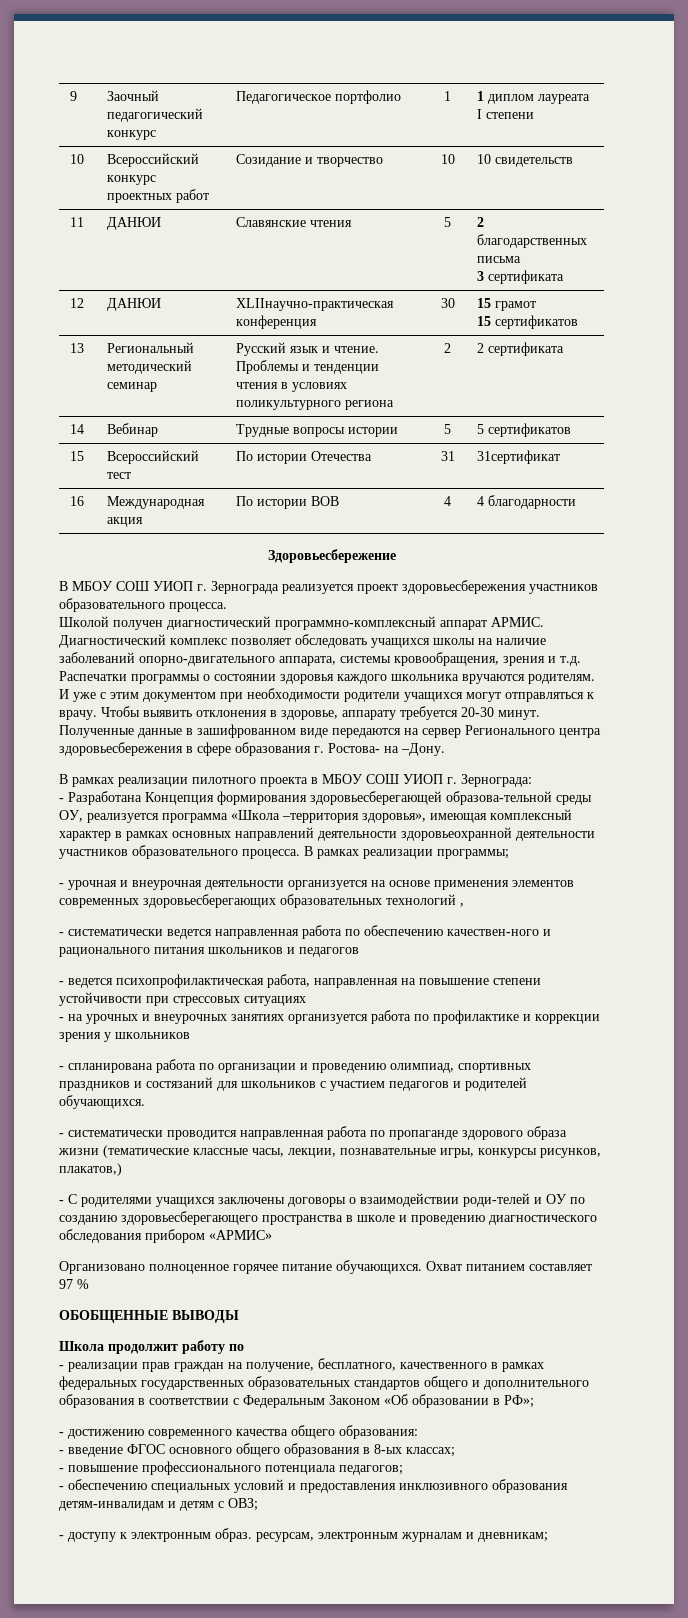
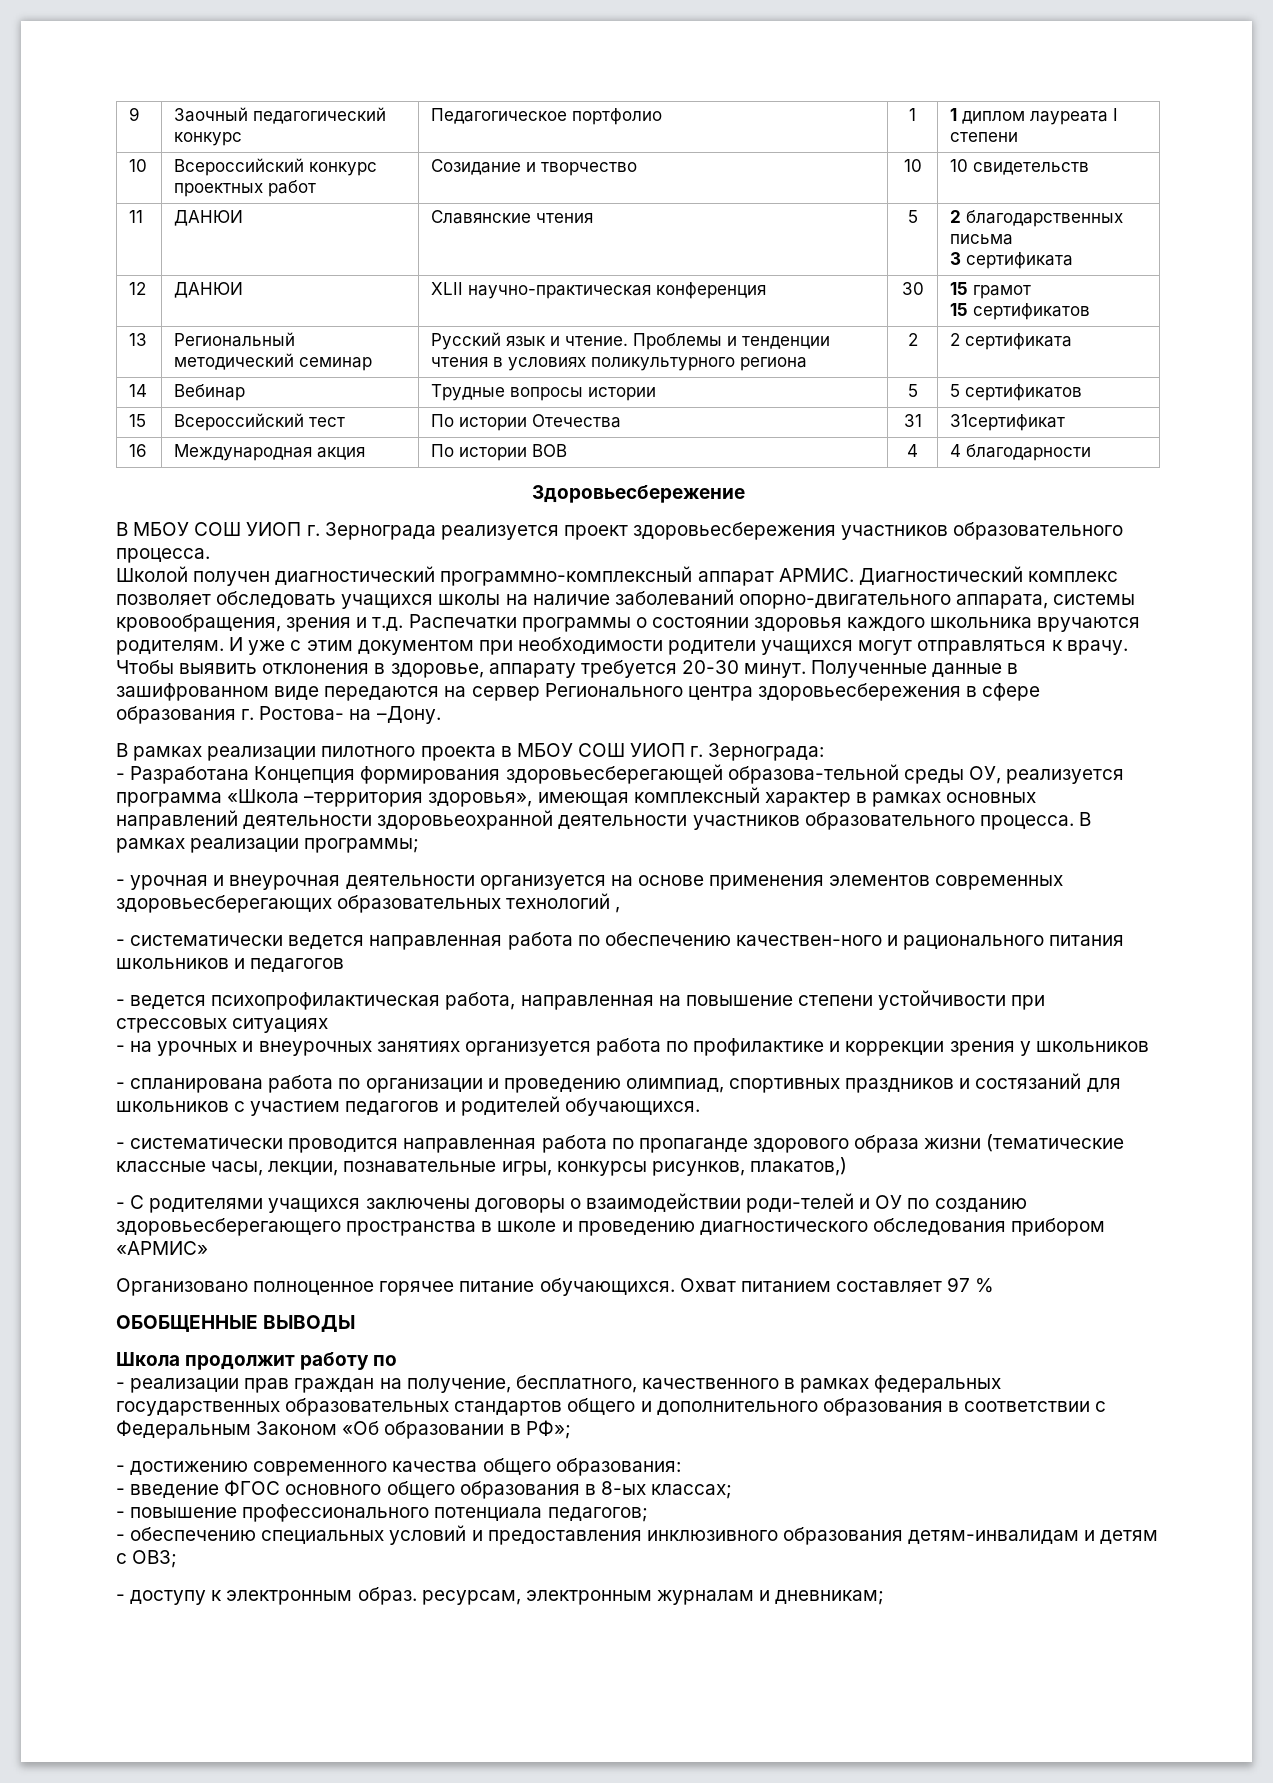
[236,298,395,311] XLIIнаучно-практическая -> [431,282,652,299] XLII научно-практическая

